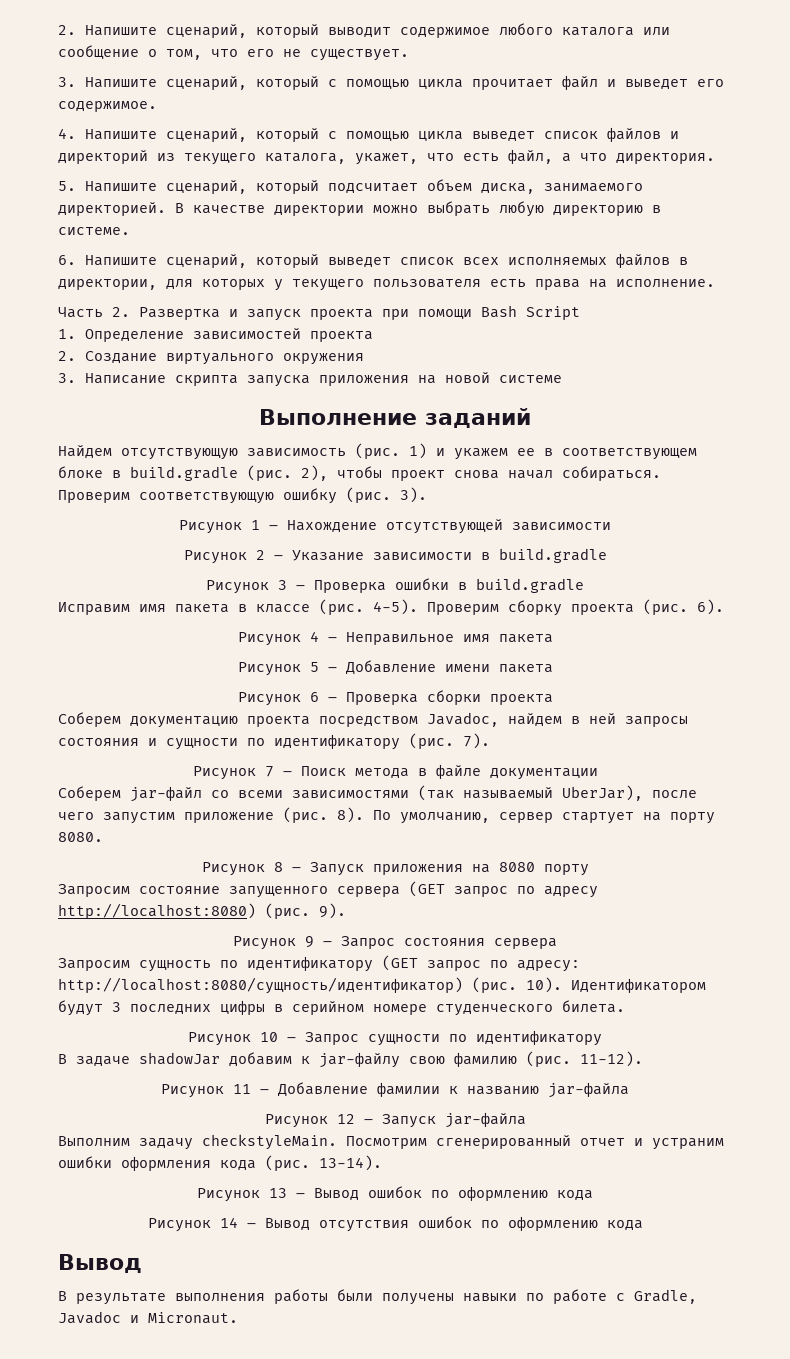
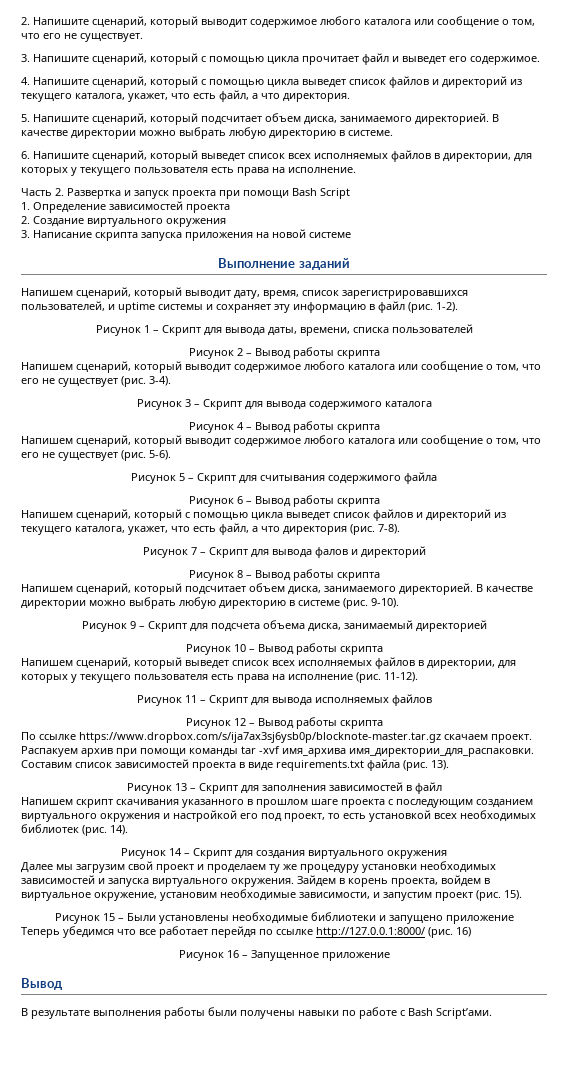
[58,443,697,460] [58,465,661,481] [58,487,427,504] [179,519,611,534] [183,548,607,564] [206,578,584,594] [58,599,724,616] [237,631,553,646] [237,660,553,676] [237,690,553,706] [58,712,688,728] [58,733,490,750] [192,764,598,780] [58,785,697,802] [58,807,715,824] [58,832,103,842] [201,862,589,876] [58,881,598,898] [58,903,346,919] [233,936,557,950] [58,955,580,972] [58,977,706,994] [58,1000,625,1016] [188,1030,602,1046] [58,1052,517,1068] Найдем отсутствующую зависимость (рис. 1) и укажем ее в соответствующем блоке в build.gradle (рис. 2), чтобы проект снова начал собираться. Проверим соответствующую ошибку (рис. 3). // Рисунок 1 – Нахождение отсутствующей зависимости // Рисунок 2 – Указание зависимости в build.gradle // Рисунок 3 – Проверка ошибки в build.gradle // Исправим имя пакета в классе (рис. 4-5). Проверим сборку проекта (рис. 6). // Рисунок 4 – Неправильное имя пакета // Рисунок 5 – Добавление имени пакета // Рисунок 6 – Проверка сборки проекта // Соберем документацию проекта посредством Javadoc, найдем в ней запросы состояния и сущности по идентификатору (рис. 7). // Рисунок 7 – Поиск метода в файле документации // Соберем jar-файл со всеми зависимостями (так называемый UberJar), после чего запустим приложение (рис. 8). По умолчанию, сервер стартует на порту 8080. // Рисунок 8 – Запуск приложения на 8080 порту // Запросим состояние запущенного сервера (GET запрос по адресу http://localhost:8080) (рис. 9). // Рисунок 9 – Запрос состояния сервера // Запросим сущность по идентификатору (GET запрос по адресу: http://localhost:8080/сущность/идентификатор) (рис. 10). Идентификатором будут 3 последних цифры в серийном номере студенческого билета. // Рисунок 10 – Запрос сущности по идентификатору // В задаче shadowJar добавим к jar-файлу свою фамилию -> [21,287,468,299] [21,301,458,313] [95,324,473,336] [188,347,380,359] [21,361,541,373] [21,376,171,387] [136,399,432,410] [188,421,380,433] [21,435,541,447] [21,450,171,461] [131,472,437,484] [188,495,380,507] [21,509,506,521] [21,523,400,535] [142,546,426,558] [188,569,380,581] [21,583,533,595] [21,597,399,609] [81,620,487,632] [185,643,383,655] [21,657,516,669] [21,674,353,683] Напишем сценарий, который выводит дату, время, список зарегистрировавшихся пользователей, и uptime системы и сохраняет эту информацию в файл (рис. 1-2). // Рисунок 1 – Скрипт для вывода даты, времени, списка пользователей // Рисунок 2 – Вывод работы скрипта // Напишем сценарий, который выводит содержимое любого каталога или сообщение о том, что его не существует (рис. 3-4). // Рисунок 3 – Скрипт для вывода содержимого каталога // Рисунок 4 – Вывод работы скрипта // Напишем сценарий, который выводит содержимое любого каталога или сообщение о том, что его не существует (рис. 5-6). // Рисунок 5 – Скрипт для считывания содержимого файла // Рисунок 6 – Вывод работы скрипта // Напишем сценарий, который с помощью цикла выведет список файлов и директорий из текущего каталога, укажет, что есть файл, а что директория (рис. 7-8). // Рисунок 7 – Скрипт для вывода фалов и директорий // Рисунок 8 – Вывод работы скрипта // Напишем сценарий, который подсчитает объем диска, занимаемого директорией. В качестве директории можно выбрать любую директорию в системе (рис. 9-10). // Рисунок 9 – Скрипт для подсчета объема диска, занимаемый директорией // Рисунок 10 – Вывод работы скрипта // Напишем сценарий, который выведет список всех исполняемых файлов в директории, для которых у текущего пользователя есть права на исполнение
[278,1082,629,1098] [264,1112,526,1128] [58,1134,724,1150] [58,1155,382,1171] [197,1186,593,1202] [147,1216,643,1232] Добавление фамилии к названию jar-файла // Рисунок 12 – Запуск jar-файла // Выполним задачу checkstyleMain. Посмотрим сгенерированный отчет и устраним ошибки оформления кода (рис. 13-14). // Рисунок 13 – Вывод ошибок по оформлению кода // Рисунок 14 – Вывод отсутствия ошибок по оформлению кода -> [208,694,432,706] [185,717,383,729] [21,732,532,743] [21,746,534,757] [21,759,449,771] [126,782,442,794] [21,797,533,808] [21,810,536,822] [21,824,128,836] [121,848,447,859] [21,861,496,873] [21,875,490,887] [21,889,522,901] [54,912,514,924] [21,926,471,938] [178,950,390,961] Скрипт для вывода исполняемых файлов // Рисунок 12 – Вывод работы скрипта // По ссылке https://www.dropbox.com/s/ija7ax3sj6ysb0p/blocknote-master.tar.gz скачаем проект. Распакуем архив при помощи команды tar -xvf имя_архива имя_директории_для_распаковки. Составим список зависимостей проекта в виде requirements.txt файла (рис. 13). // Рисунок 13 – Скрипт для заполнения зависимостей в файл // Напишем скрипт скачивания указанного в прошлом шаге проекта с последующим созданием виртуального окружения и настройкой его под проект, то есть установкой всех необходимых библиотек (рис. 14). // Рисунок 14 – Скрипт для создания виртуального окружения // Далее мы загрузим свой проект и проделаем ту же процедуру установки необходимых зависимостей и запуска виртуального окружения. Зайдем в корень проекта, войдем в виртуальное окружение, установим необходимые зависимости, и запустим проект (рис. 15). // Рисунок 15 – Были установлены необходимые библиотеки и запущено приложение // Теперь убедимся что все работает перейдя по ссылке http://127.0.0.1:8000/ (рис. 16) // Рисунок 16 – Запущенное приложение
[634,1289,697,1304] [58,1311,238,1324] Gradle, Javadoc и Micronaut. -> [408,1008,492,1019] Bash Script’ами.

